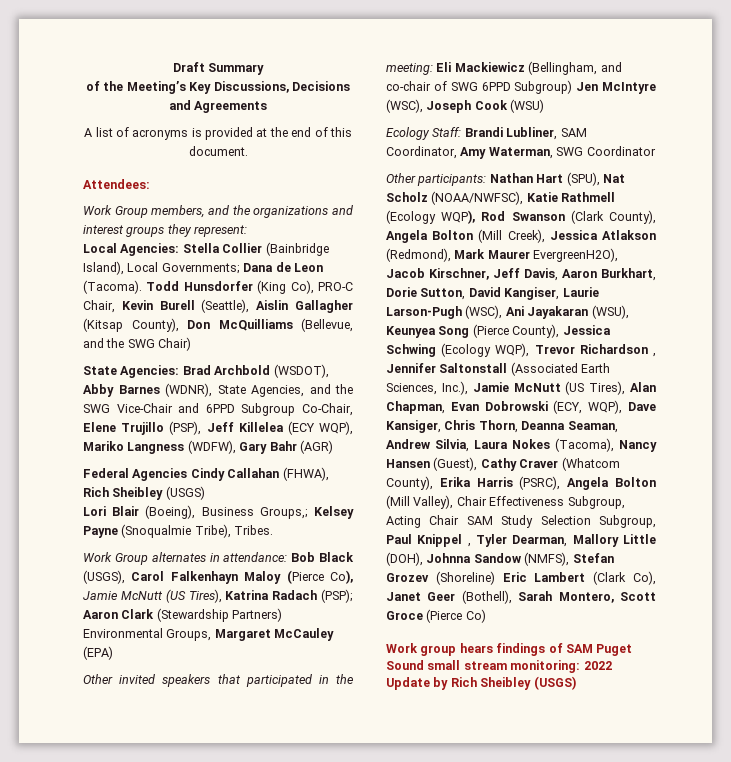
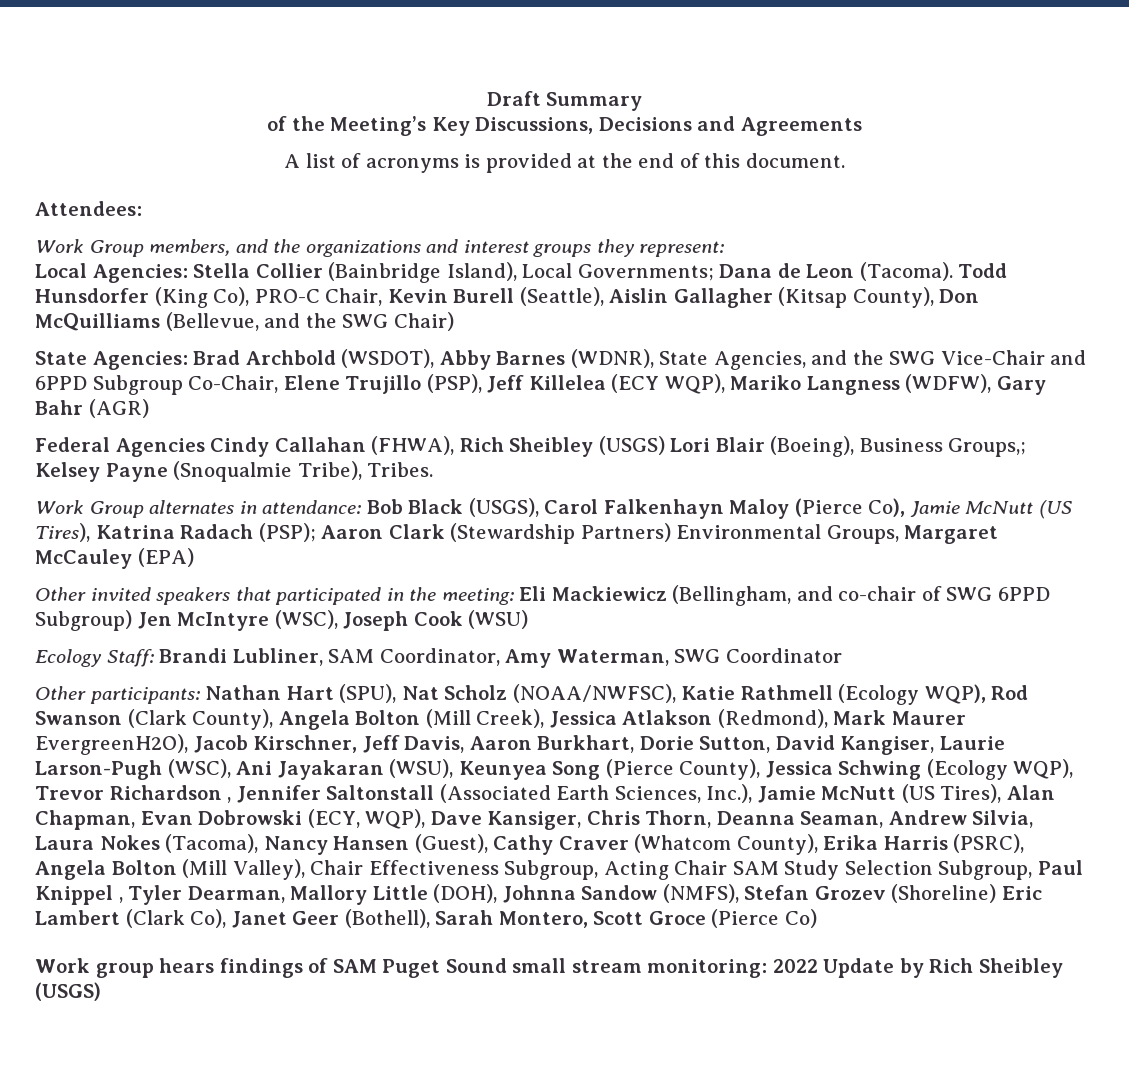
(205, 493) // -> (665, 445) none

